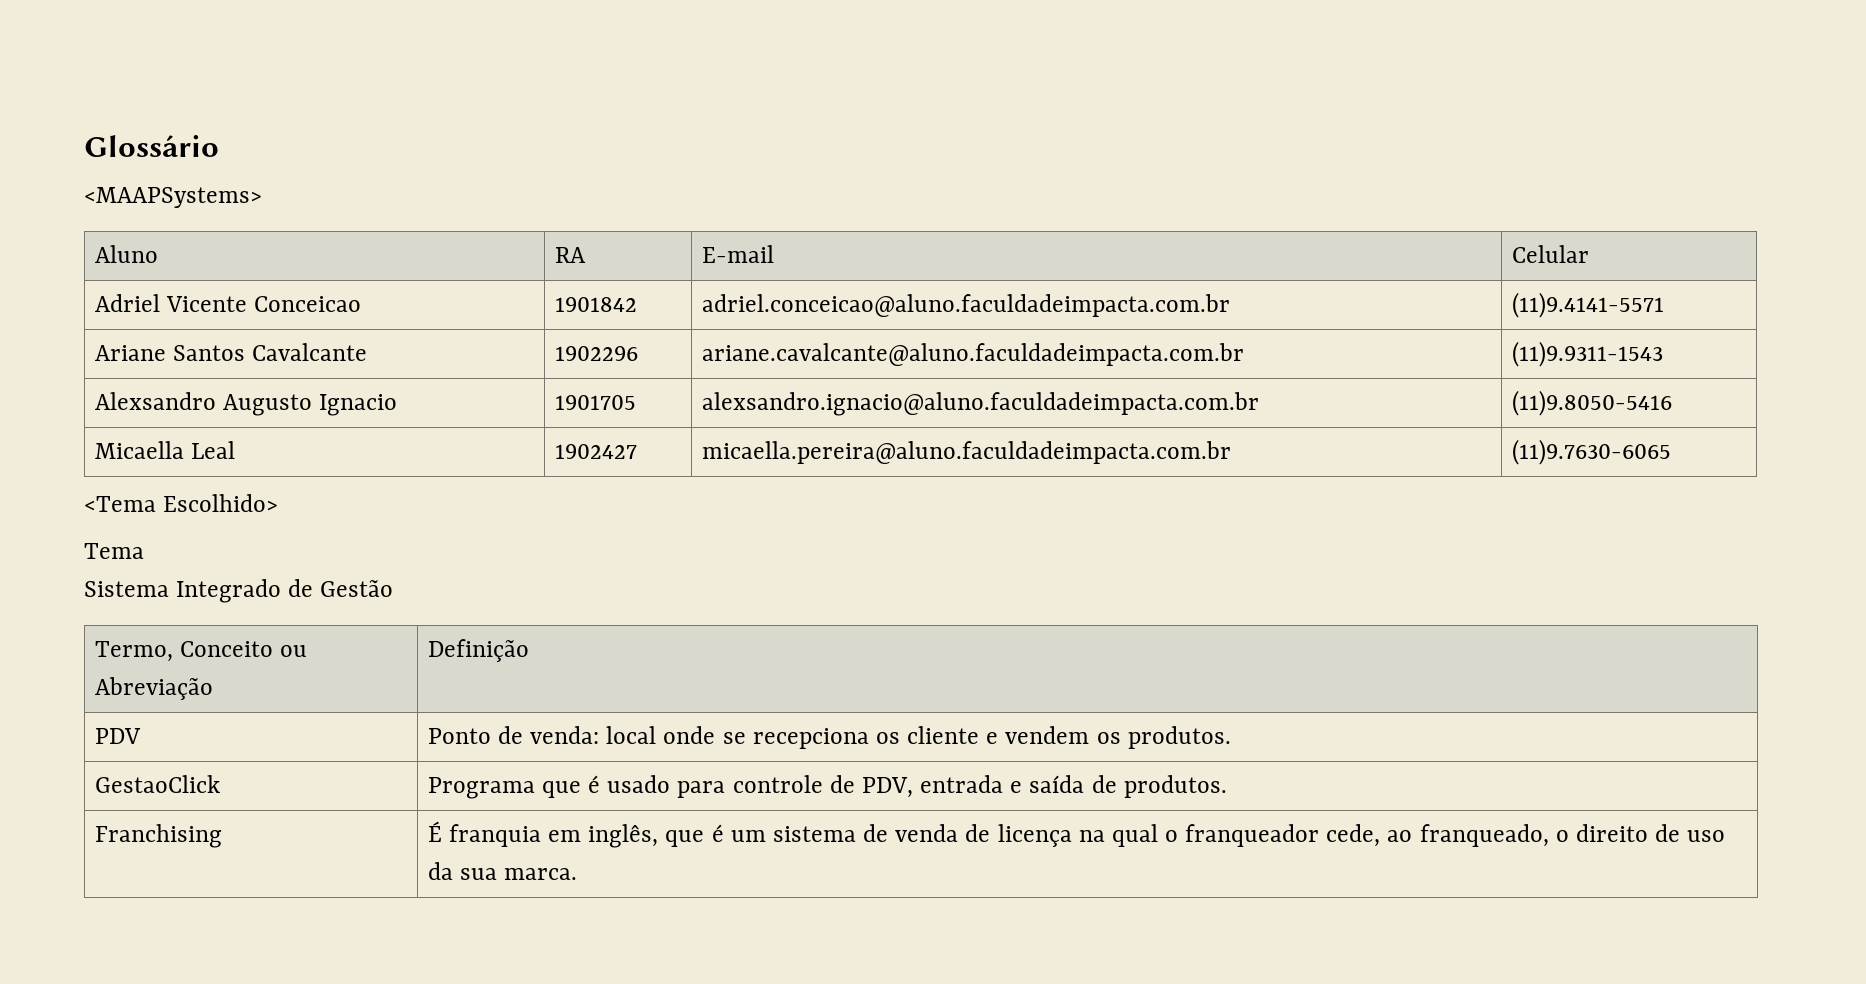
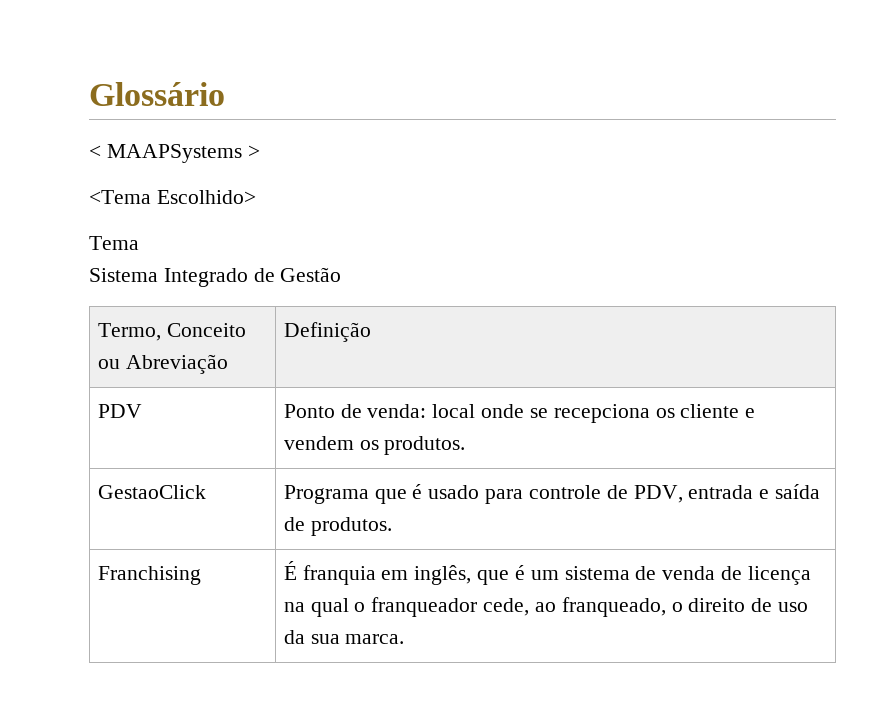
[84,187,262,208] [94,245,158,263] [554,247,586,263] [701,245,774,263] [1511,245,1589,263] [94,294,362,312] [554,297,637,312] [701,294,1230,317] [1511,292,1664,318] [94,343,368,361] [554,346,638,361] [701,343,1244,366] [1511,341,1663,367] [94,392,398,416] [554,395,636,410] [701,392,1259,416] [1511,390,1672,416] [94,441,235,459] [554,444,637,459] [701,441,1231,464] [1511,439,1671,465] <MAAPSystems> // Aluno | RA | E-mail | Celular // Adriel Vicente Conceicao | 1901842 | adriel.conceicao@aluno.faculdadeimpacta.com.br | (11)9.4141-5571 // Ariane Santos Cavalcante | 1902296 | ariane.cavalcante@aluno.faculdadeimpacta.com.br | (11)9.9311-1543 // Alexsandro Augusto Ignacio | 1901705 | alexsandro.ignacio@aluno.faculdadeimpacta.com.br | (11)9.8050-5416 // Micaella Leal | 1902427 | micaella.pereira@aluno.faculdadeimpacta.com.br | (11)9.7630-6065 -> [89,144,260,163] < MAAPSystems >

